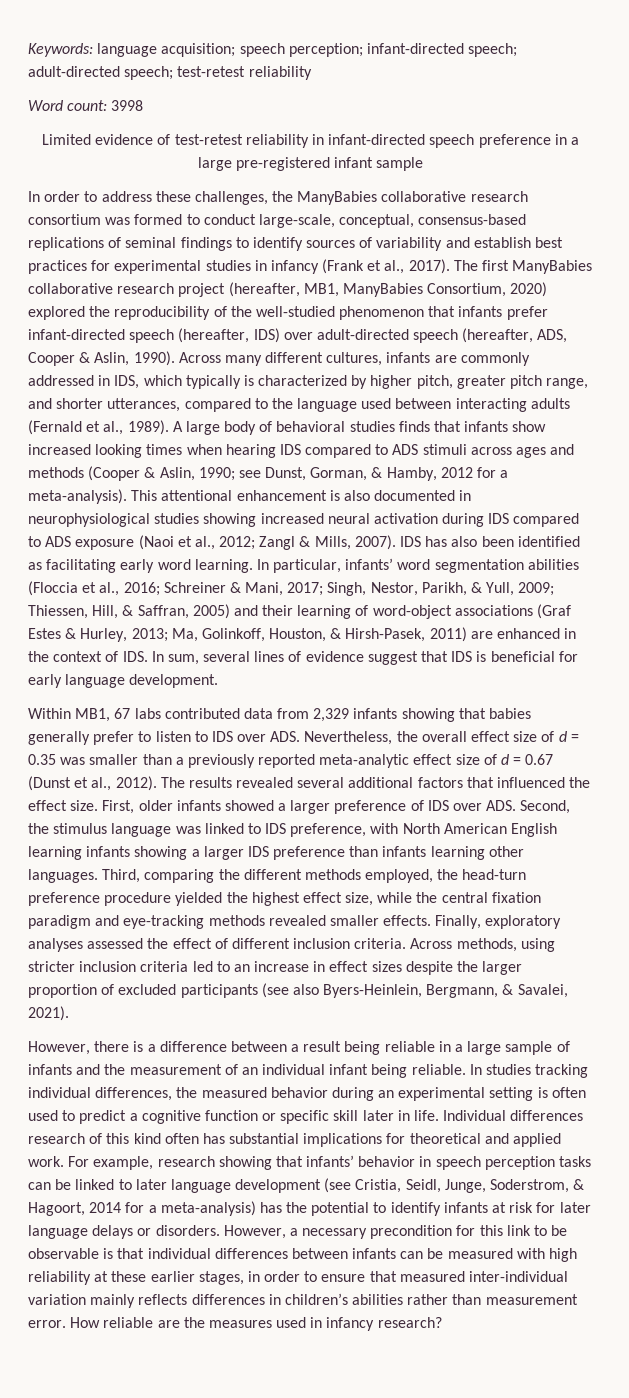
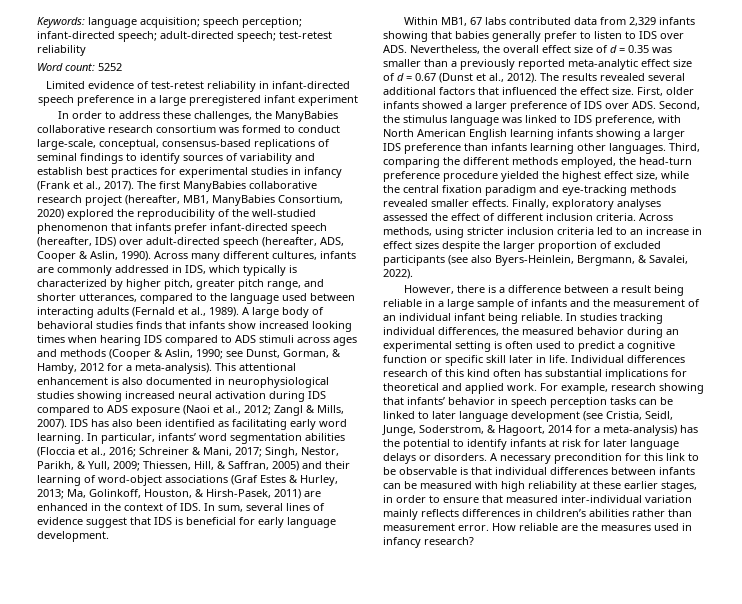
[111,100,144,111] 3998 -> [98,63,122,71] 5252
[235,157,424,171] pre-registered infant sample -> [189,95,358,106] preregistered infant experiment
[28,1006,69,1021] 2021). -> [383,269,413,279] 2022).
[223,1225,298,1239] However, a -> [490,453,498,461] A

